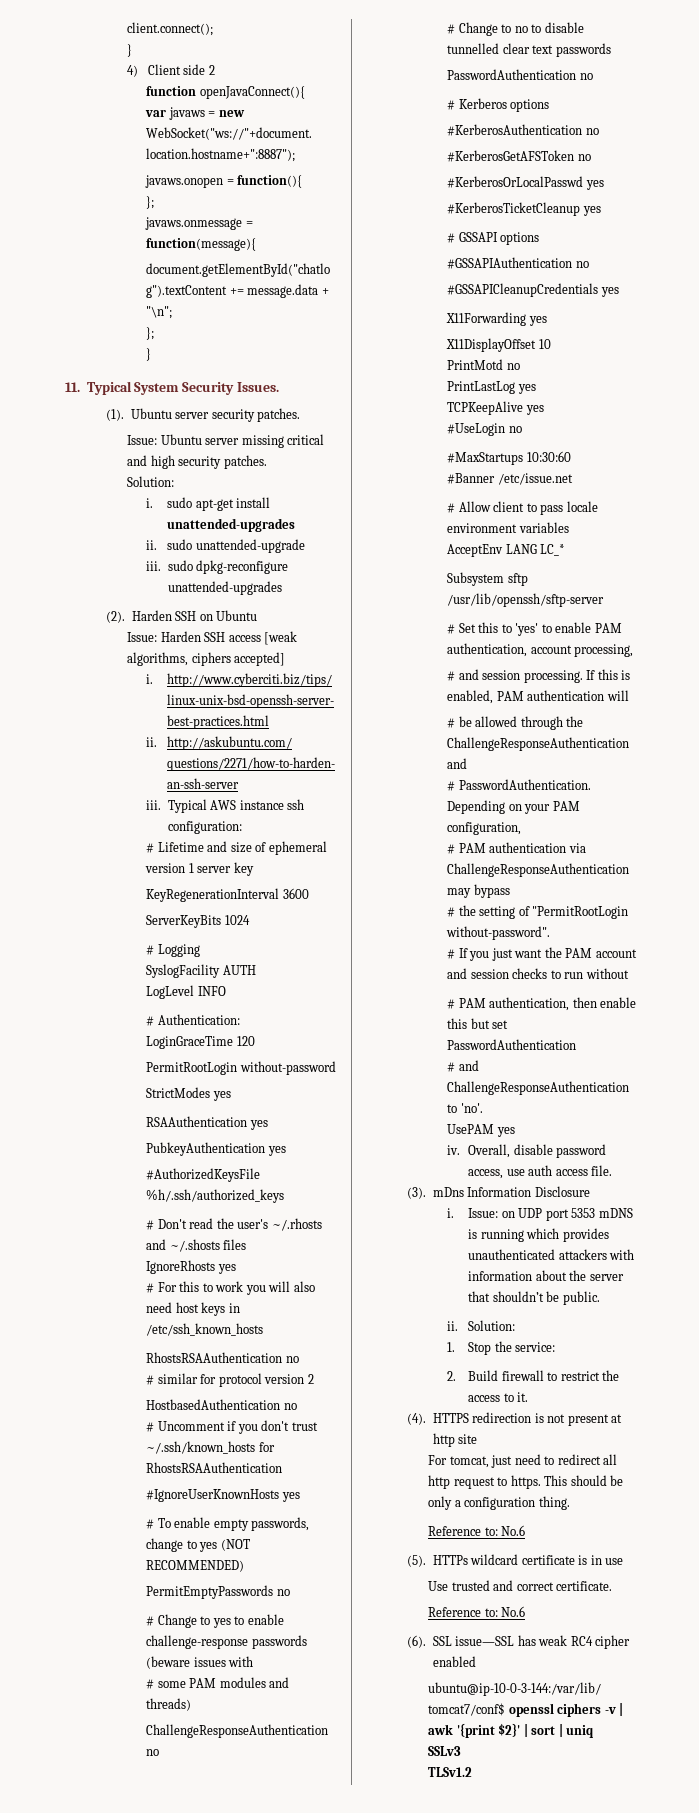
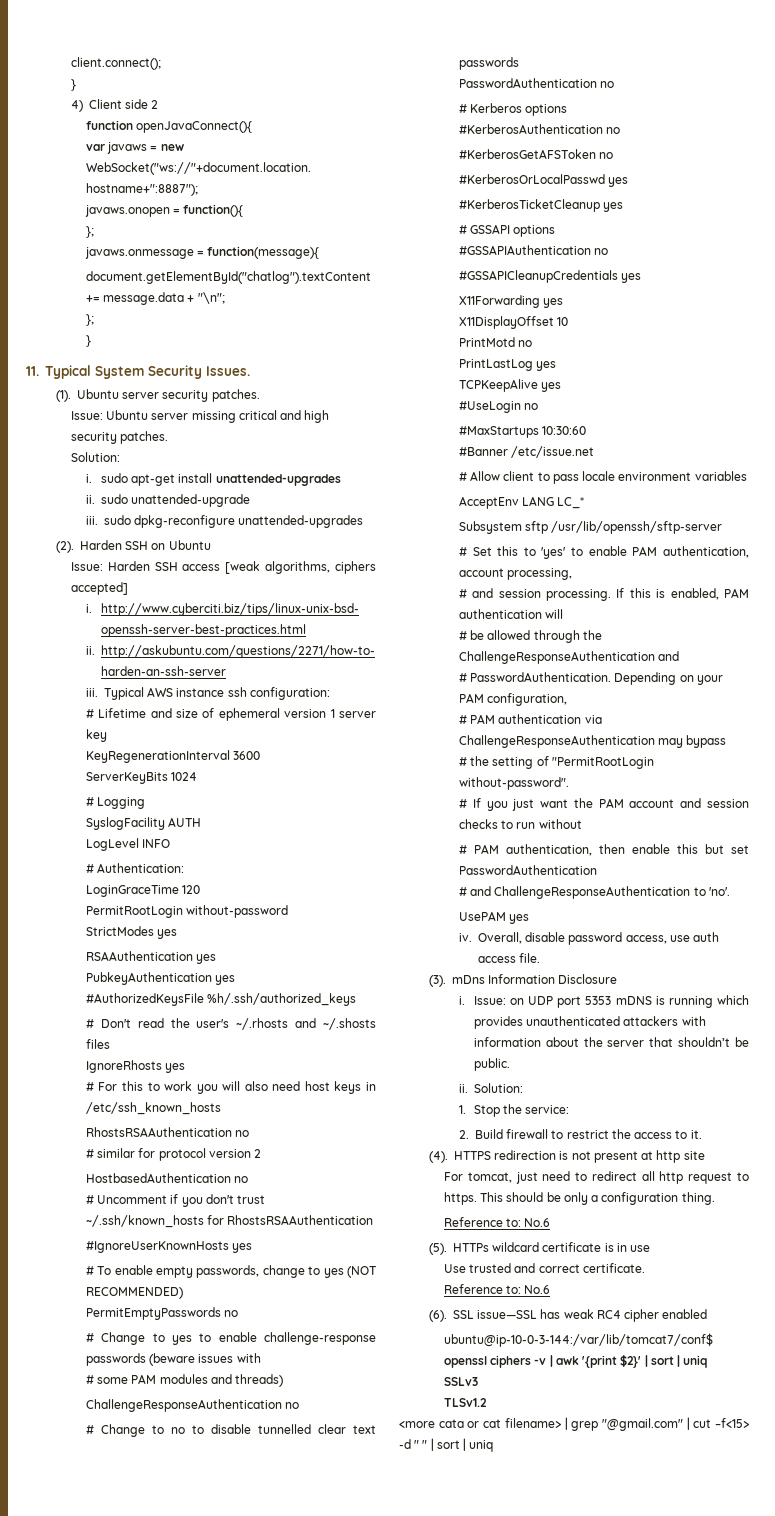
(473, 1772) none -> [399,1417,749,1431] [399,1438,494,1452] // <more cata or cat filename> | grep "@gmail.com" | cut –f<15> -d " " | sort | uniq

